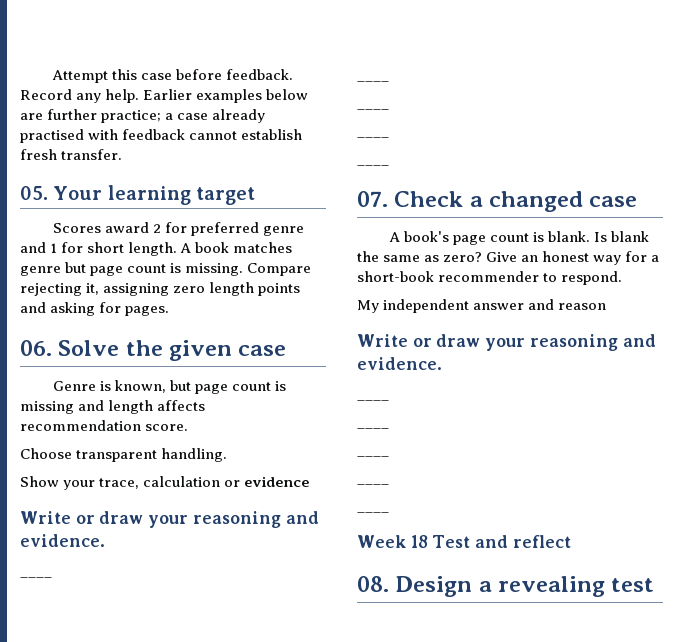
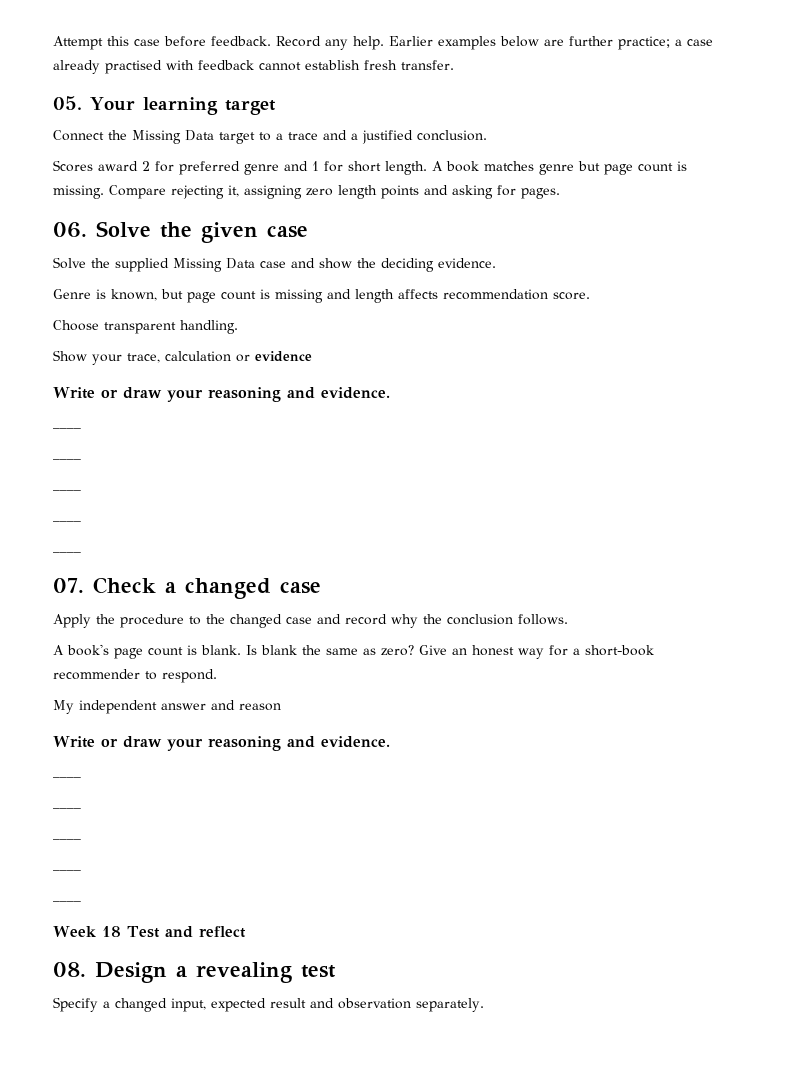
(256, 196) none -> [53,130,487,144] // Connect the Missing Data target to a trace and a justified conclusion.
(287, 350) none -> [53,257,496,272] // Solve the supplied Missing Data case and show the deciding evidence.
(638, 201) none -> [53,614,568,628] // Apply the procedure to the changed case and record why the conclusion follows.
(655, 585) none -> [53,997,484,1012] // Specify a changed input, expected result and observation separately.

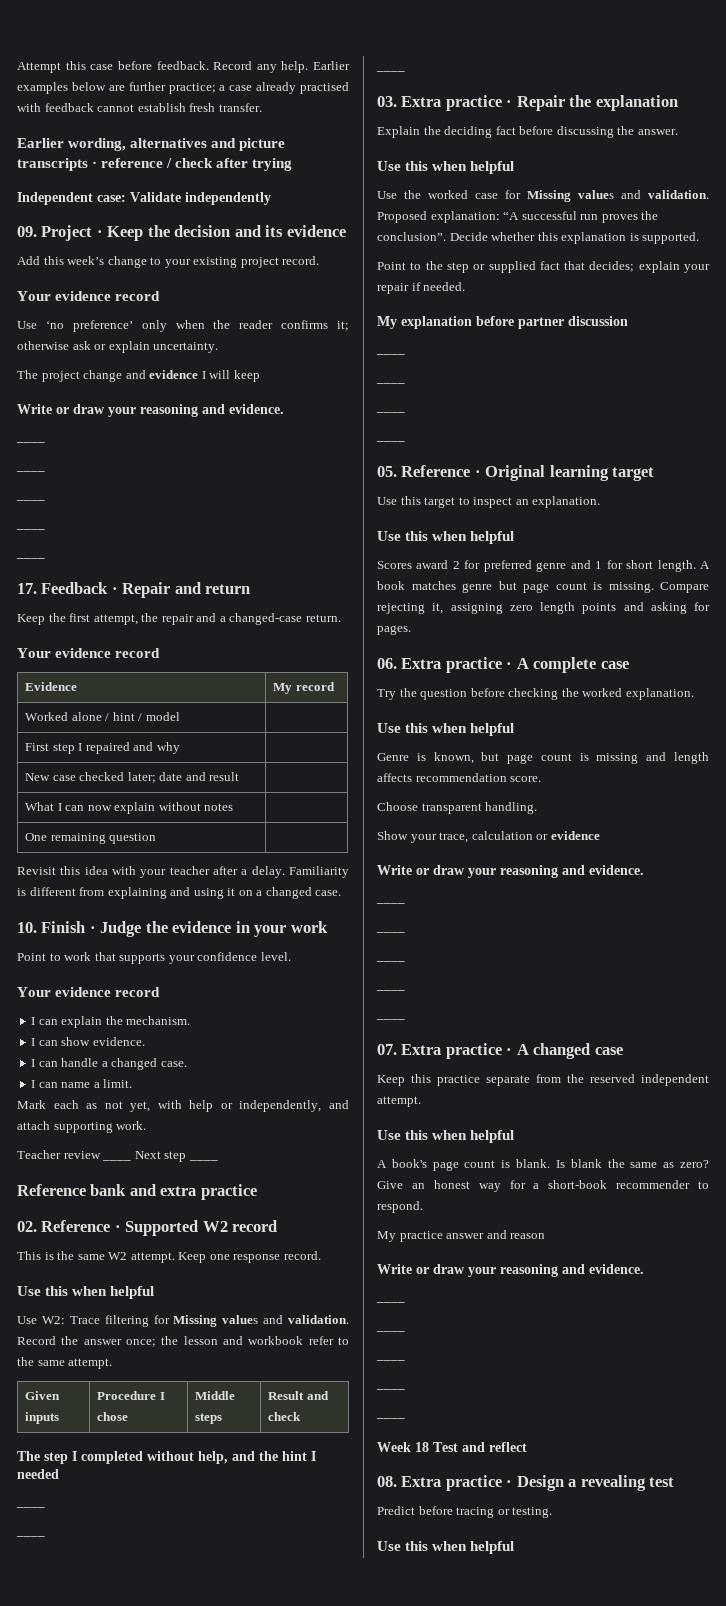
[53,96,276,115] [53,130,487,144] 05. Your learning target // Connect the Missing Data target to a trace and a justified conclusion. -> [17,138,286,151] [17,158,293,171] [17,192,271,205] [17,225,346,241] [17,256,320,268] [17,291,161,301] [17,320,349,332] [17,341,219,353] [17,370,260,382] [17,404,284,417] [16,441,45,443] [16,470,45,472] [16,499,45,501] [16,528,45,530] [16,557,45,559] [17,582,251,598] [17,613,341,625] [17,648,161,658] [25,682,78,691] [273,682,335,694] [25,712,180,721] [25,742,180,754] [25,772,240,783] [25,802,234,814] [25,833,157,844] [17,866,350,878] [17,887,342,899] [17,921,328,937] [17,952,291,964] [17,987,161,997] [31,1016,191,1028] [31,1037,145,1046] [31,1058,187,1070] [31,1079,133,1088] [17,1100,349,1112] [17,1121,147,1133] [17,1150,101,1159] [102,1159,132,1161] [134,1151,218,1162] [17,1184,257,1200] [17,1220,278,1236] [17,1251,321,1263] [17,1286,155,1299] [17,1315,349,1327] [17,1336,349,1347] [17,1357,113,1369] [25,1391,61,1400] [25,1412,60,1424] [97,1391,165,1400] [97,1412,129,1421] [195,1391,236,1400] [195,1413,223,1424] [268,1391,329,1400] [268,1412,302,1421] [17,1451,316,1464] [17,1469,59,1479] [16,1506,45,1508] [16,1535,45,1537] [376,70,405,72] [377,95,678,111] [377,126,678,138] [377,161,515,174] [377,190,709,202] [377,211,659,223] [377,232,700,244] [377,261,710,273] [377,282,466,294] [377,316,628,329] [376,353,405,355] [376,382,405,384] [376,411,405,413] [376,440,405,442] [377,465,655,481] [377,496,601,508] [377,531,515,544] Earlier wording, alternatives and picture transcripts · reference / check after trying // Independent case: Validate independently // 09. Project · Keep the decision and its evidence // Add this week’s change to your existing project record. // Your evidence record // Use ‘no preference’ only when the reader confirms it; otherwise ask or explain uncertainty. // The project change and evidence I will keep // Write or draw your reasoning and evidence. // ____ // ____ // ____ // ____ // ____ // 17. Feedback · Repair and return // Keep the first attempt, the repair and a changed-case return. // Your evidence record // Evidence | My record // Worked alone / hint / model | // First step I repaired and why | // New case checked later; date and result | // What I can now explain without notes | // One remaining question | // Revisit this idea with your teacher after a delay. Familiarity is different from explaining and using it on a changed case. // 10. Finish · Judge the evidence in your work // Point to work that supports your confidence level. // Your evidence record // I can explain the mechanism. // I can show evidence. // I can handle a changed case. // I can name a limit. // Mark each as not yet, with help or independently, and attach supporting work. // Teacher review ____ Next step ____ // Reference bank and extra practice // 02. Reference · Supported W2 record // This is the same W2 attempt. Keep one response record. // Use this when helpful // Use W2: Trace filtering for Missing values and validation. Record the answer once; the lesson and workbook refer to the same attempt. // Given inputs | Procedure I chose | Middle steps | Result and check // The step I completed without help, and the hint I needed // ____ // ____ // ____ // 03. Extra practice · Repair the explanation // Explain the deciding fact before discussing the answer. // Use this when helpful // Use the worked case for Missing values and validation. Proposed explanation: “A successful run proves the conclusion”. Decide whether this explanation is supported. // Point to the step or supplied fact that decides; explain your repair if needed. // My explanation before partner discussion // ____ // ____ // ____ // ____ // 05. Reference · Original learning target // Use this target to inspect an explanation. // Use this when helpful
[96,221,308,243] [53,257,496,272] Solve the given case // Solve the supplied Missing Data case and show the deciding evidence. -> [401,657,629,673] [377,688,694,700] [377,723,515,736] Extra practice · A complete case // Try the question before checking the worked explanation. // Use this when helpful
[93,577,321,599] [53,614,568,628] Check a changed case // Apply the procedure to the changed case and record why the conclusion follows. -> [401,1043,623,1059] [377,1074,709,1086] [377,1096,421,1107] [377,1130,515,1143] Extra practice · A changed case // Keep this practice separate from the reserved independent attempt. // Use this when helpful
[79,700,157,714] independent -> [399,1231,443,1242] practice
(86, 969) none -> [401,1475,513,1491] Extra practice ·
[53,997,484,1012] Specify a changed input, expected result and observation separately. -> [377,1506,553,1518] [377,1541,515,1554] Predict before tracing or testing. // Use this when helpful

